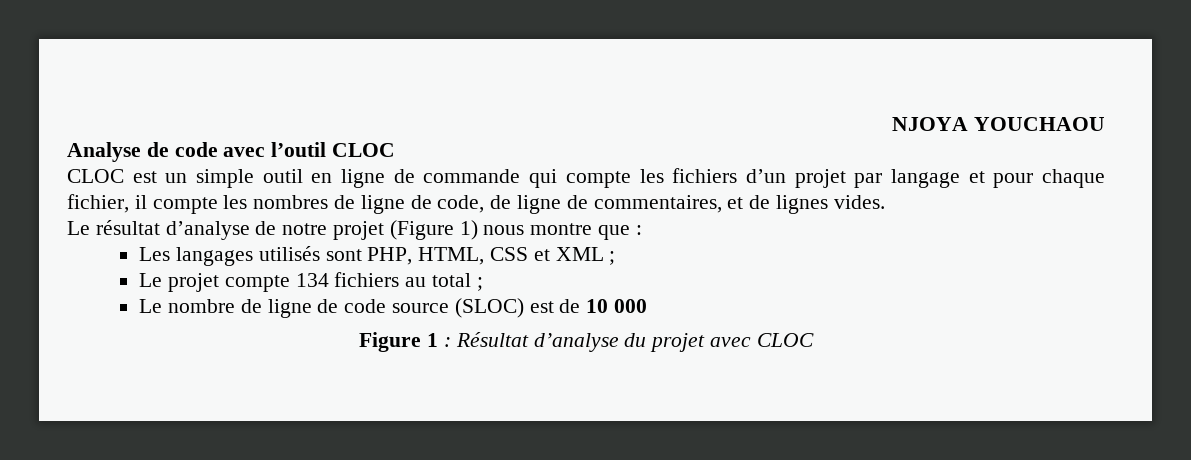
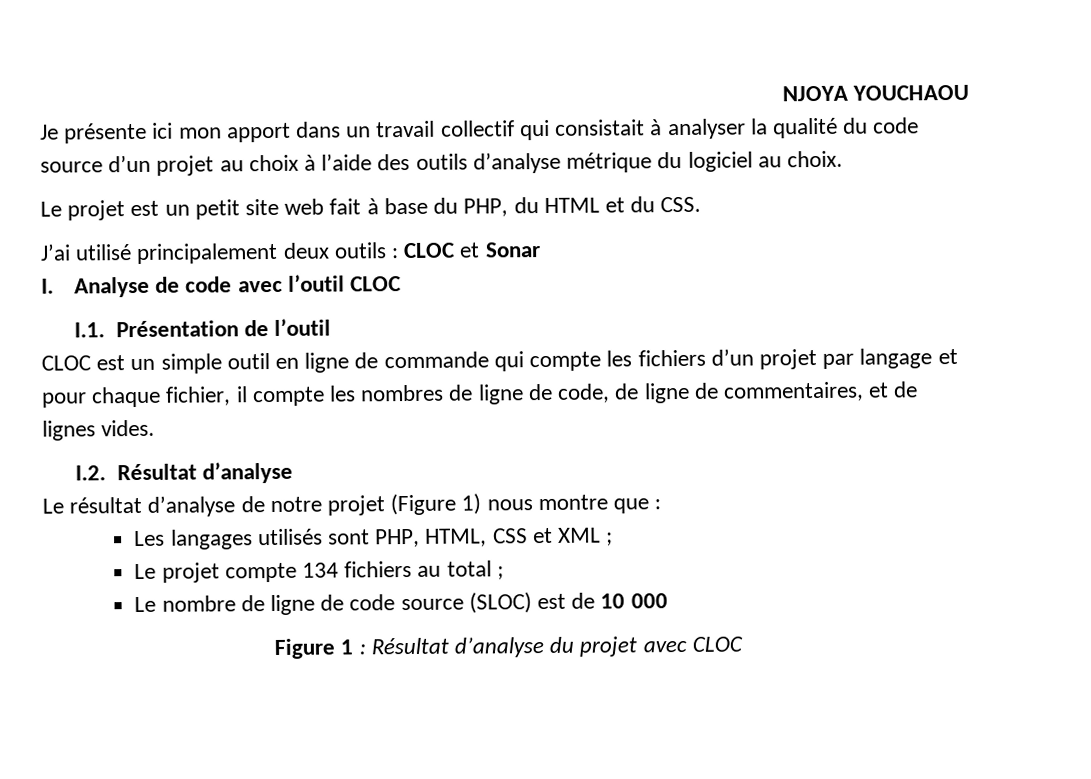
(1105, 124) none -> [40,117,920,144] [40,150,843,176] [40,196,702,221] [40,242,541,264] [41,278,54,294] Je présente ici mon apport dans un travail collectif qui consistait à analyser la qualité du code source d’un projet au choix à l’aide des outils d’analyse métrique du logiciel au choix. // Le projet est un petit site web fait à base du PHP, du HTML et du CSS. // J’ai utilisé principalement deux outils : CLOC et Sonar // I.
(396, 150) none -> [74,318,331,338] // I.1. Présentation de l’outil
(885, 202) none -> [75,461,293,484] // I.2. Résultat d’analyse

